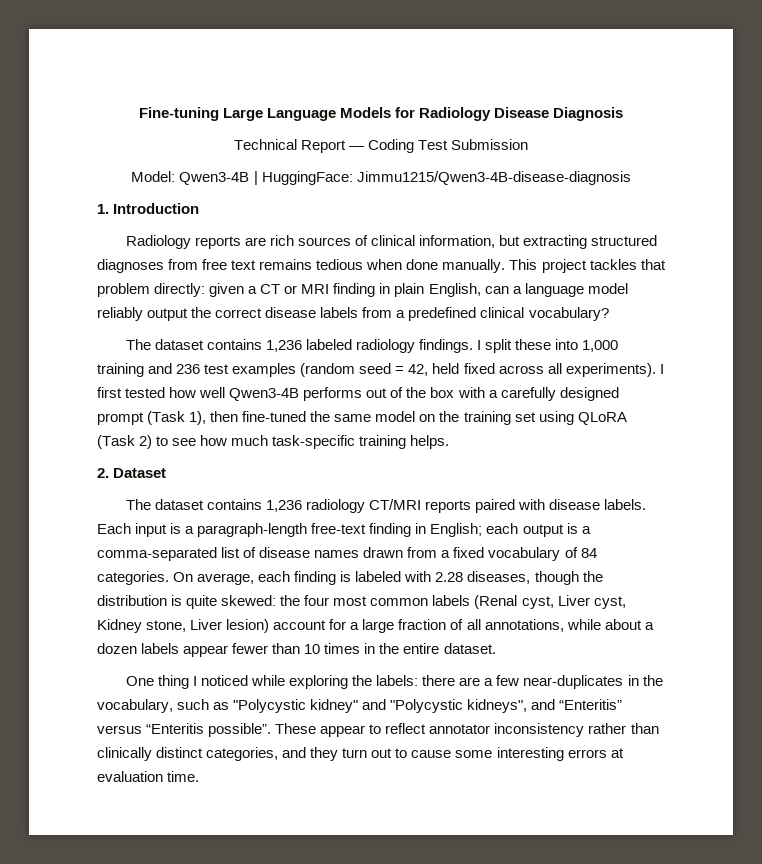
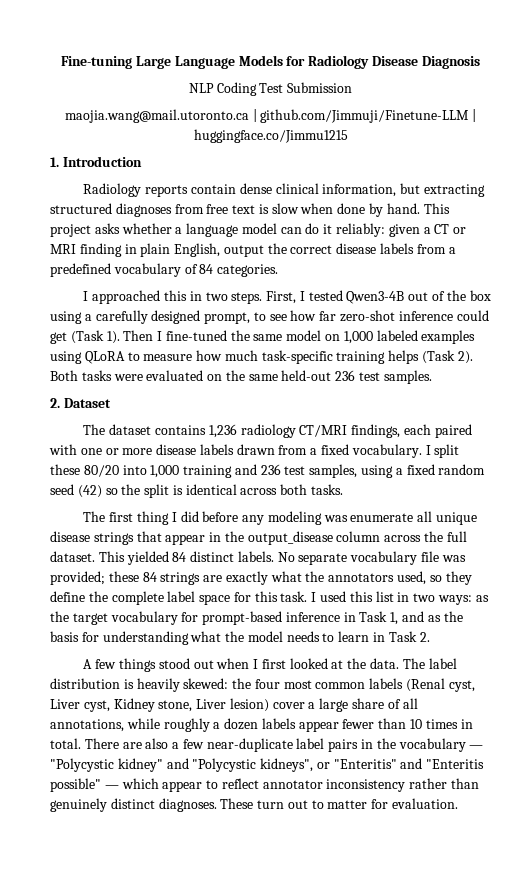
[233,139,364,153] Technical Report — -> [188,83,214,93] NLP
[131,171,631,185] Model: Qwen3-4B | HuggingFace: Jimmu1215/Qwen3-4B-disease-diagnosis -> [64,109,477,123] [193,129,348,143] maojia.wang@mail.utoronto.ca | github.com/Jimmuji/Finetune-LLM | huggingface.co/Jimmu1215
[244,235,369,246] are rich sources of -> [190,183,272,194] contain dense
[259,259,666,273] [97,283,206,297] remains tedious when done manually. This project tackles that problem directly: -> [258,203,450,217] [50,223,386,237] is slow when done by hand. This project asks whether a language model can do it reliably:
[484,283,628,297] [97,307,143,321] can a language model reliably -> (221, 250) none
[480,307,609,321] [125,339,619,353] [97,363,664,377] [97,387,363,401] clinical vocabulary? // The dataset contains 1,236 labeled radiology findings. I split these into 1,000 training and 236 test examples (random seed = 42, held fixed across all experiments). I first tested how well Qwen3-4B performs -> [113,263,279,277] [83,290,405,304] vocabulary of 84 categories. // I approached this in two steps. First, I tested Qwen3-4B
[457,387,485,398] with -> [50,311,82,324] using
[97,411,239,425] prompt (Task 1), then -> [204,310,489,324] [50,330,163,344] prompt, to see how far zero-shot inference could get (Task 1). Then I
[439,411,627,425] [97,435,450,449] the training set using QLoRA (Task 2) to see how much task-specific training helps. -> [343,330,476,344] [50,350,473,364] [50,370,432,384] 1,000 labeled examples using QLoRA to measure how much task-specific training helps (Task 2). Both tasks were evaluated on the same held-out 236 test samples.
[425,499,647,513] [97,523,591,537] [97,547,597,561] [97,571,603,585] reports paired with disease labels. Each input is a paragraph-length free-text finding in English; each output is a comma-separated list of disease names drawn from a fixed vocabulary of 84 categories. On average, each finding is labeled with 2.28 diseases, though the -> [351,424,472,438] [49,444,460,458] [50,464,486,478] [50,484,344,498] [83,511,477,525] [50,531,467,545] [50,551,466,565] [50,571,472,585] [50,591,489,605] [50,611,463,625] [50,631,430,645] [83,658,457,672] findings, each paired with one or more disease labels drawn from a fixed vocabulary. I split these 80/20 into 1,000 training and 236 test samples, using a fixed random seed (42) so the split is identical across both tasks. // The first thing I did before any modeling was enumerate all unique disease strings that appear in the output_disease column across the full dataset. This yielded 84 distinct labels. No separate vocabulary file was provided; these 84 strings are exactly what the annotators used, so they define the complete label space for this task. I used this list in two ways: as the target vocabulary for prompt-based inference in Task 1, and as the basis for understanding what the model needs to learn in Task 2. // A few things stood out when I first looked at the data. The label
[186,595,218,609] quite -> [136,678,180,692] heavily
[273,619,347,630] account for -> [272,702,305,709] cover
[398,619,447,630] fraction -> [352,698,385,709] share
[604,619,642,630] about -> [163,718,210,732] roughly
[379,643,496,654] [125,675,663,689] [97,699,230,713] the entire dataset. // One thing I noticed while exploring the labels: there are a few near-duplicates in the vocabulary, such as -> [50,738,484,752] total. There are also a few near-duplicate label pairs in the vocabulary —
[531,699,623,710] [97,723,317,737] and “Enteritis” versus “Enteritis possible”. These -> [316,758,485,769] [50,778,159,792] or "Enteritis" and "Enteritis possible" — which
[97,747,624,761] [97,771,200,782] clinically distinct categories, and they turn out to cause some interesting errors at evaluation time. -> [50,798,459,812] genuinely distinct diagnoses. These turn out to matter for evaluation.

